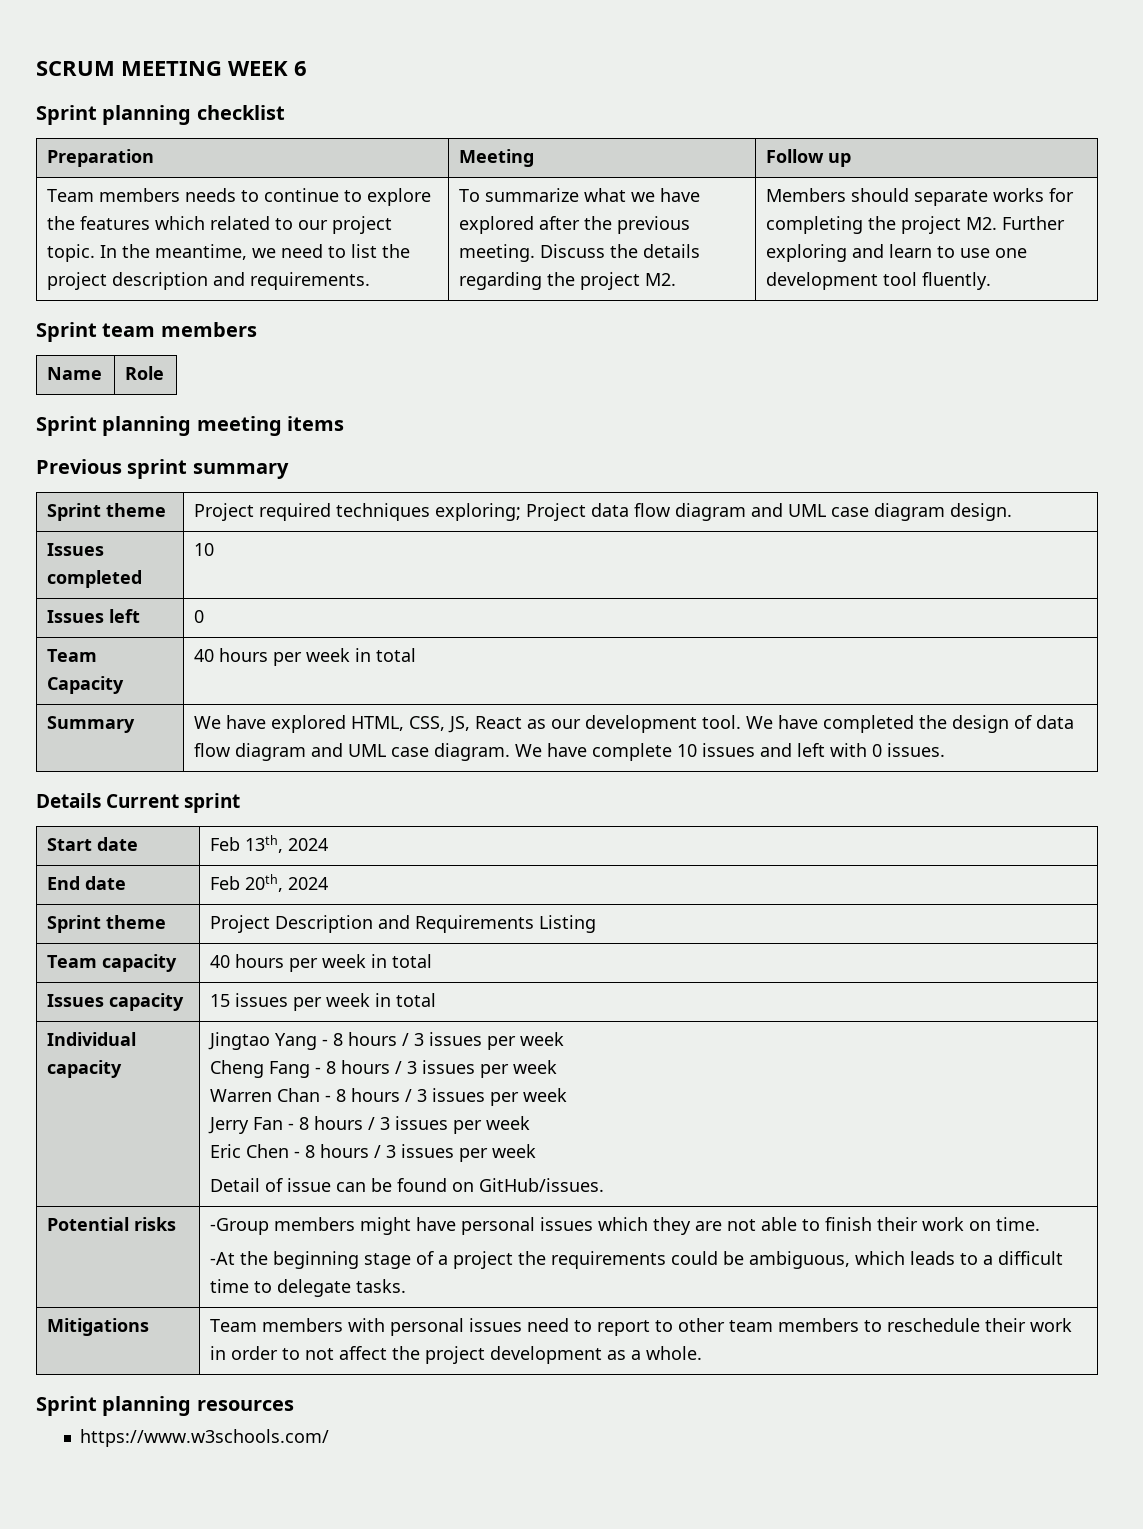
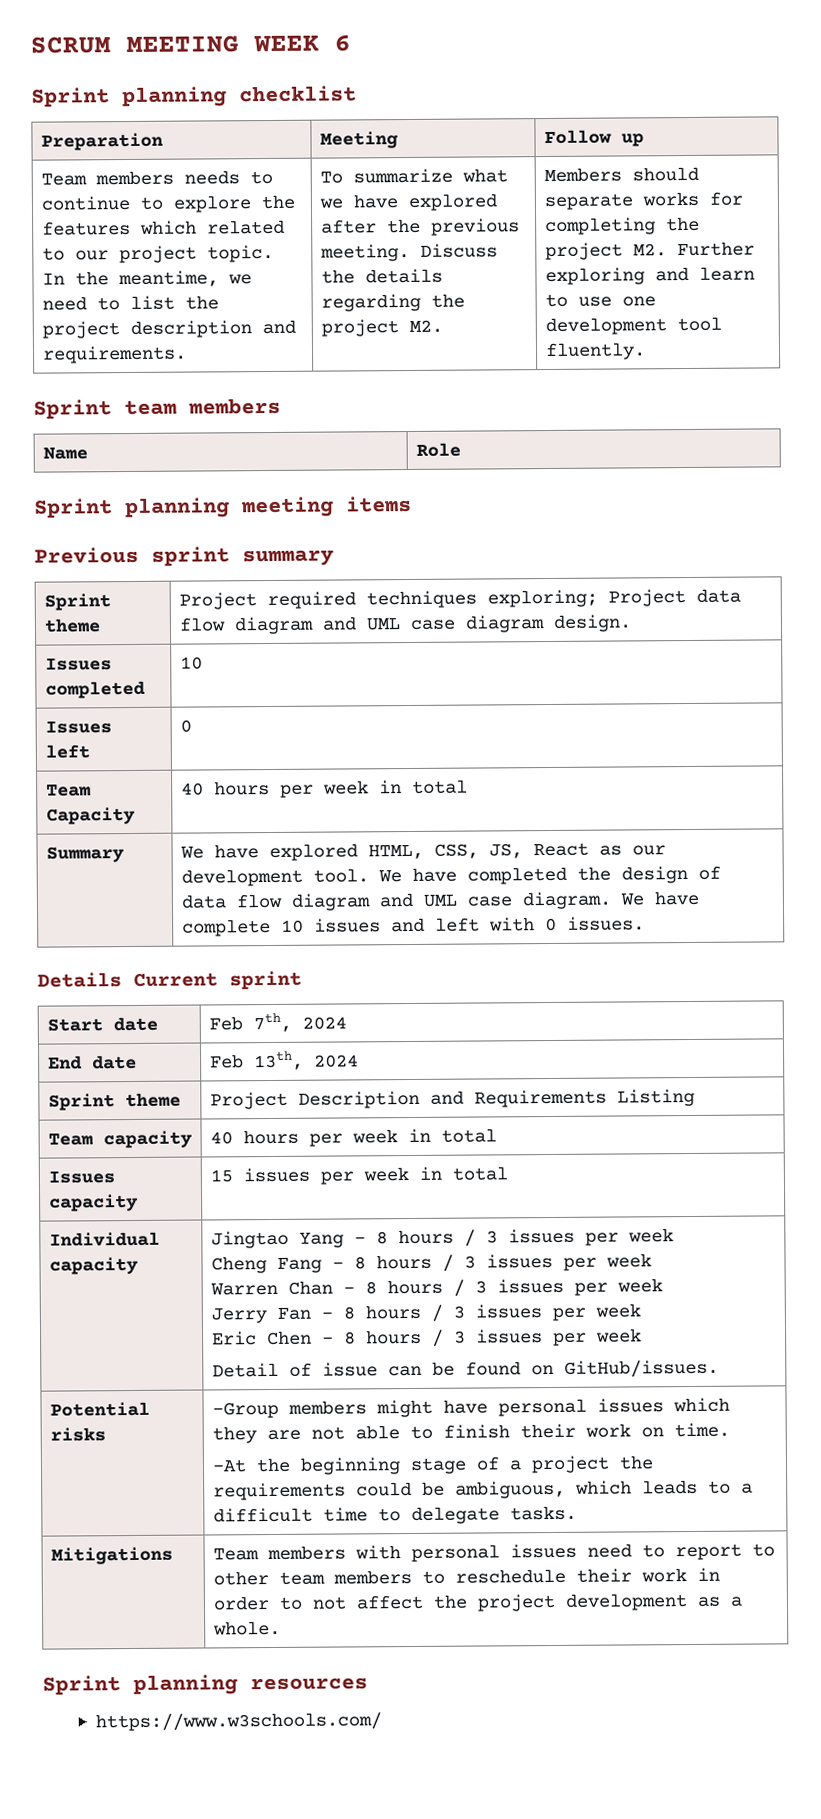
[245,835,284,853] 13th, -> [252,1012,292,1033] 7th,
[245,874,284,892] 20th, -> [253,1050,304,1071] 13th,

